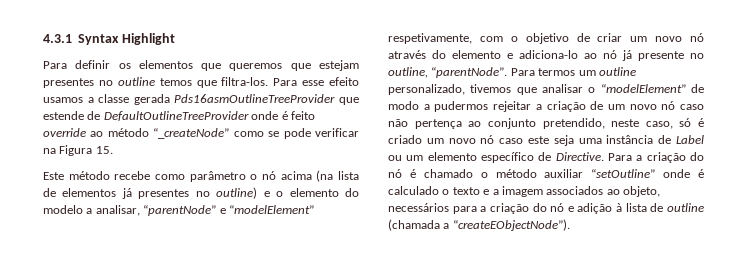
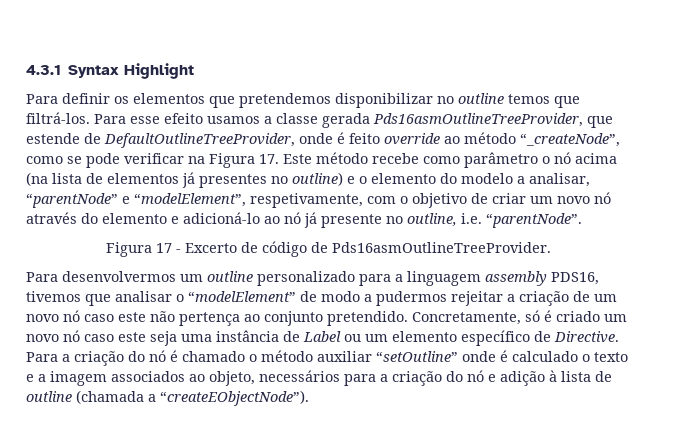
[229,60,359,71] [43,78,94,88] queremos que estejam presentes -> [239,93,433,108] pretendemos disponibilizar
[221,77,269,86] filtra-los. -> [26,112,90,124] filtrá-los.
[174,94,336,103] Pds16asmOutlineTreeProvider -> [373,113,583,127] Pds16asmOutlineTreeProvider,
[103,111,249,121] DefaultOutlineTreeProvider -> [104,133,295,148] DefaultOutlineTreeProvider,
[153,128,230,139] “_createNode” -> [520,133,620,147] “_createNode”,
[95,146,113,154] 15. // -> [259,154,279,164] 17.
[228,205,314,214] “modelElement” -> [134,193,246,207] “modelElement”,
[519,50,578,59] adiciona-lo -> [183,212,260,224] adicioná-lo
(428, 72) none -> [461,213,482,224] i.e.
[510,67,636,76] [388,84,465,95] Para termos um outline personalizado, -> [106,241,551,257] [26,271,599,286] // Figura 17 - Excerto de código de Pds16asmOutlineTreeProvider. // Para desenvolvermos um outline personalizado para a linguagem assembly PDS16,
(704, 107) none -> [118,312,146,322] este
[542,118,673,129] pretendido, neste caso, -> [327,311,521,326] pretendido. Concretamente,

